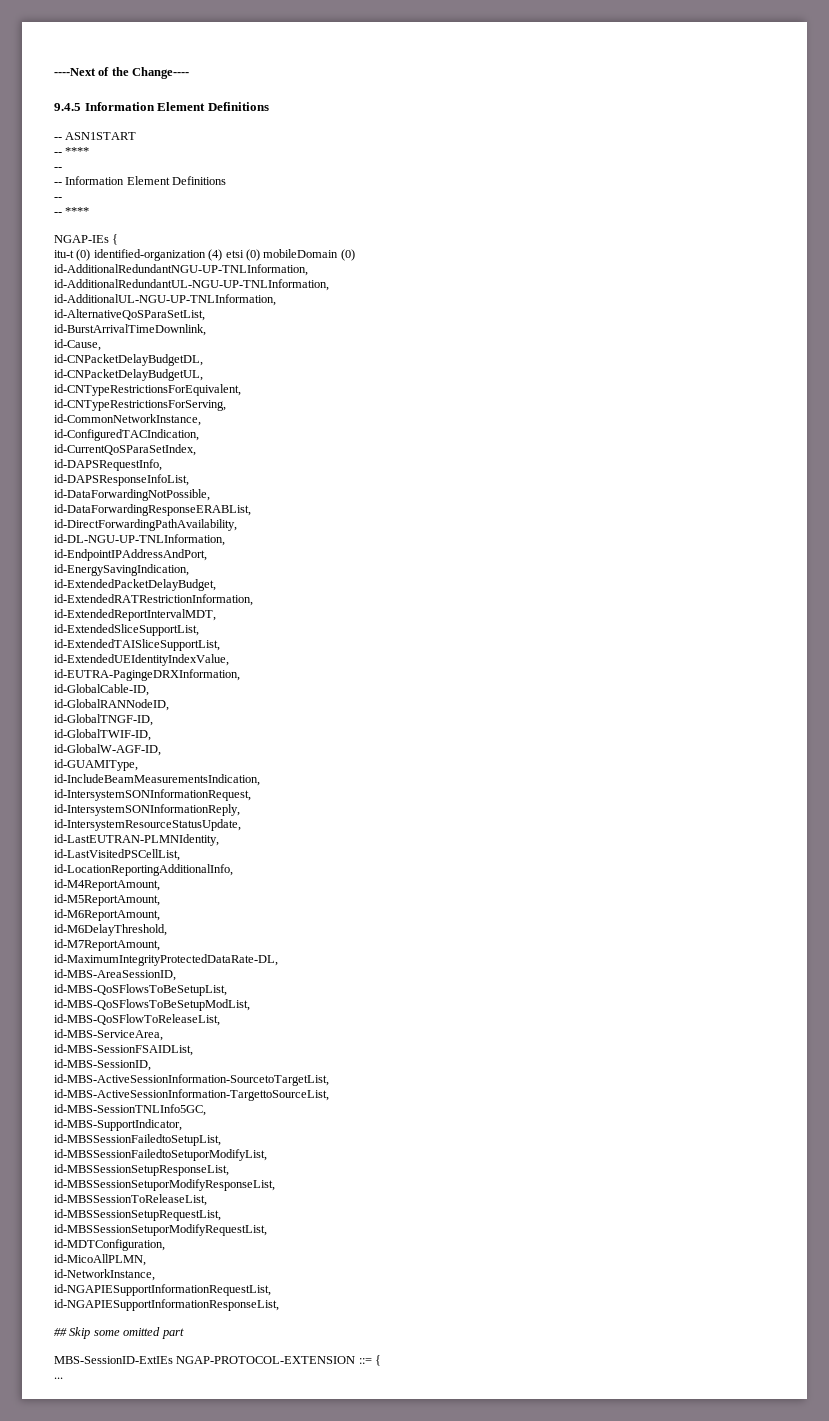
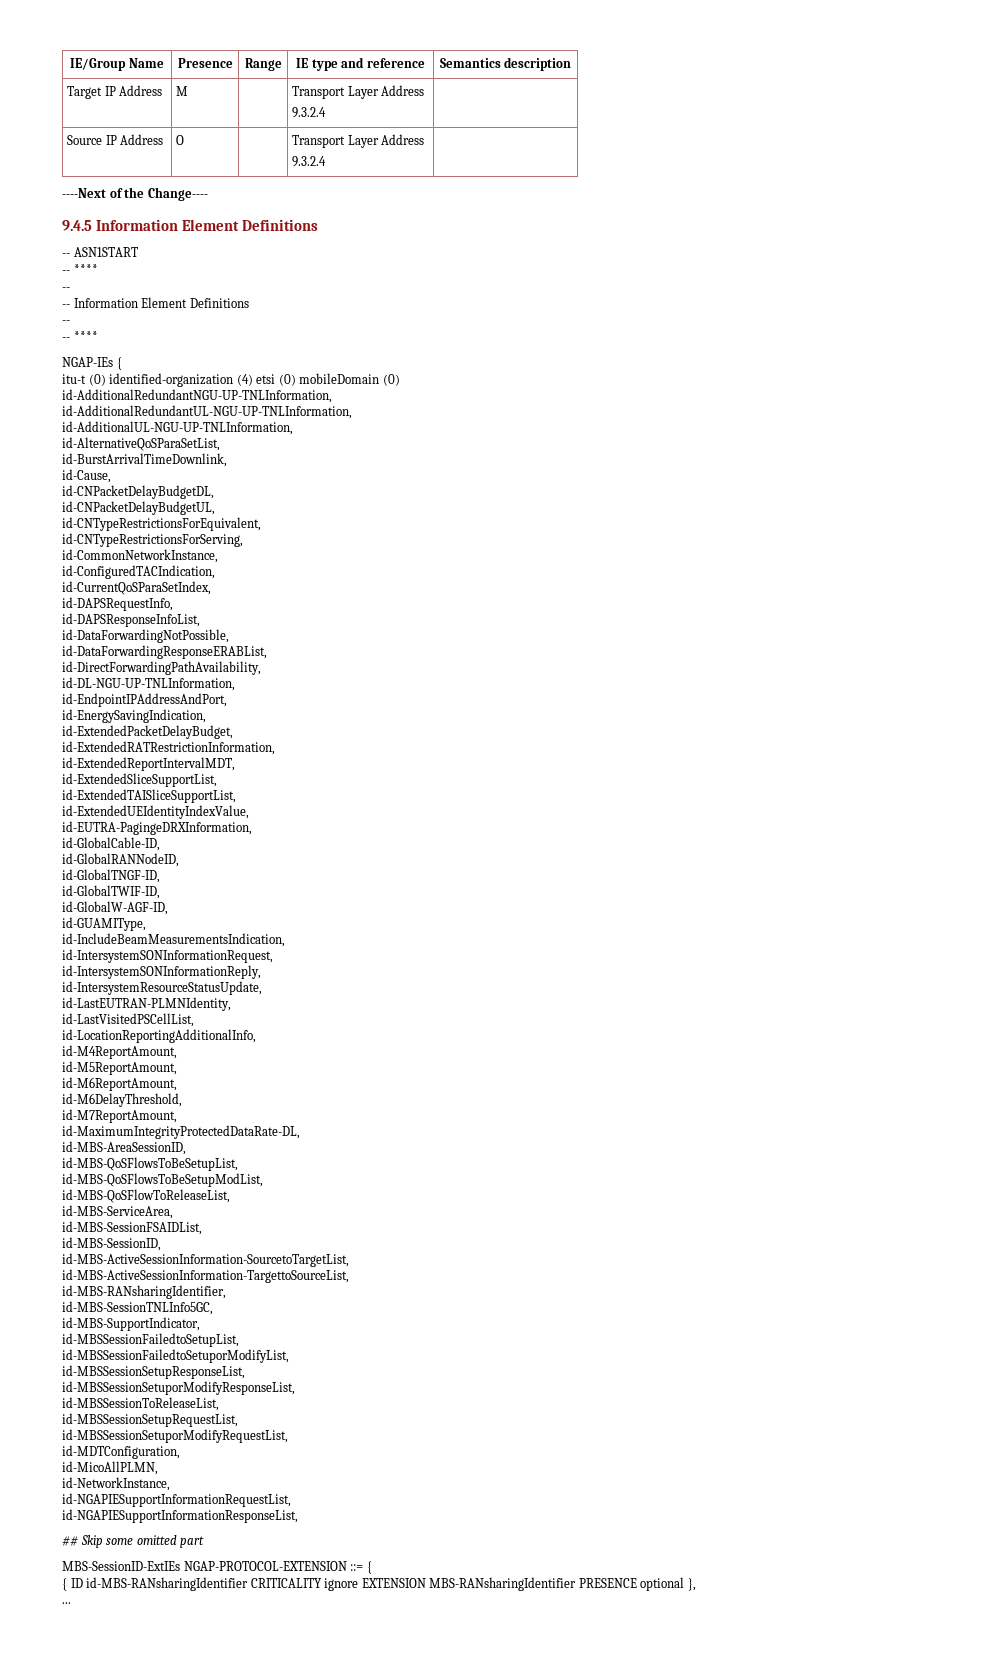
(54, 72) none -> [70,58,164,71] [177,58,233,68] [244,58,282,71] [296,57,425,71] [439,57,572,71] [67,85,163,99] [176,86,189,96] [292,85,425,99] [292,107,327,118] [67,134,164,145] [176,135,185,145] [292,134,425,148] [292,156,327,167] IE/Group Name | Presence | Range | IE type and reference | Semantics description // Target IP Address | M | | Transport Layer Address // 9.3.2.4 | // Source IP Address | O | | Transport Layer Address // 9.3.2.4 | //
(329, 1095) none -> [62,1285,226,1299] // id-MBS-RANsharingIdentifier,
(382, 1360) none -> [62,1577,696,1591] // { ID id-MBS-RANsharingIdentifier CRITICALITY ignore EXTENSION MBS-RANsharingIdentifier PRESENCE optional },

